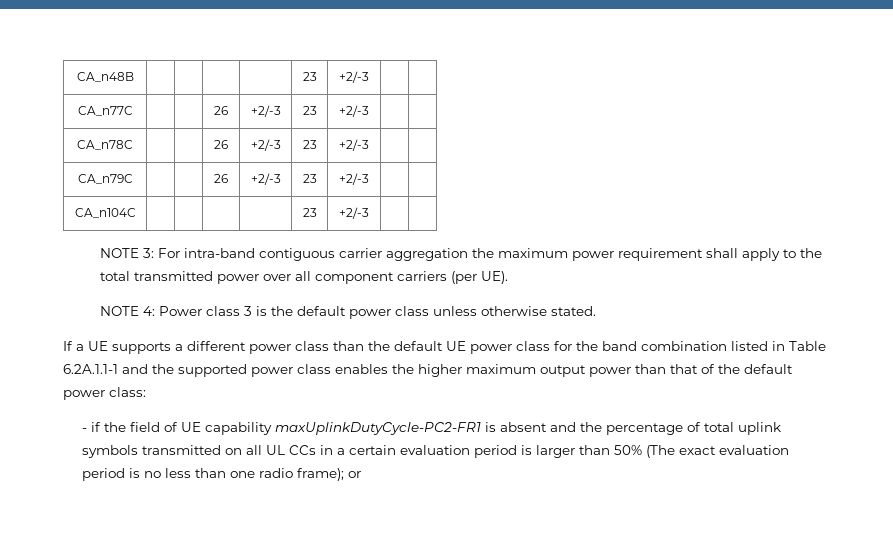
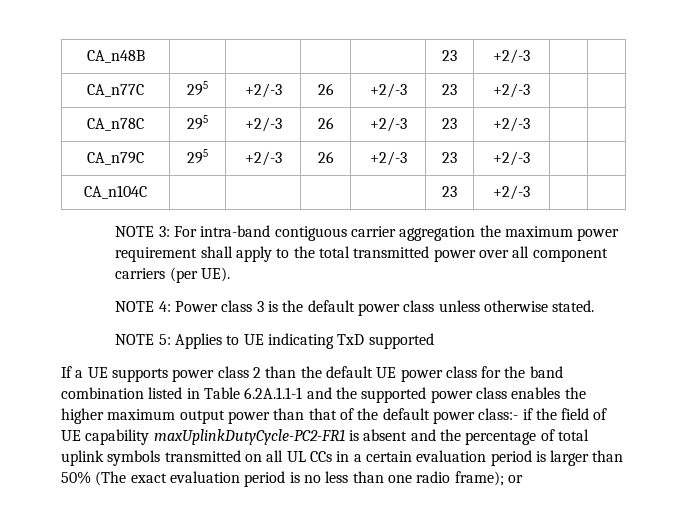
(133, 111) | -> [187,81,208,96] [244,83,282,98] 295 | +2/-3
(133, 145) | -> [187,115,208,130] [244,117,282,132] 295 | +2/-3
(133, 179) | -> [187,149,208,164] [244,151,282,166] 295 | +2/-3
(597, 311) none -> [115,333,434,349] // NOTE 5: Applies to UE indicating TxD supported
[175,341,329,354] a different power class -> [172,366,261,382] power class 2
[109,387,146,397] [81,428,87,432] class: // - -> [478,408,519,420] class:-

